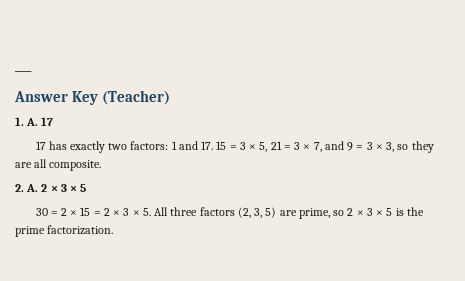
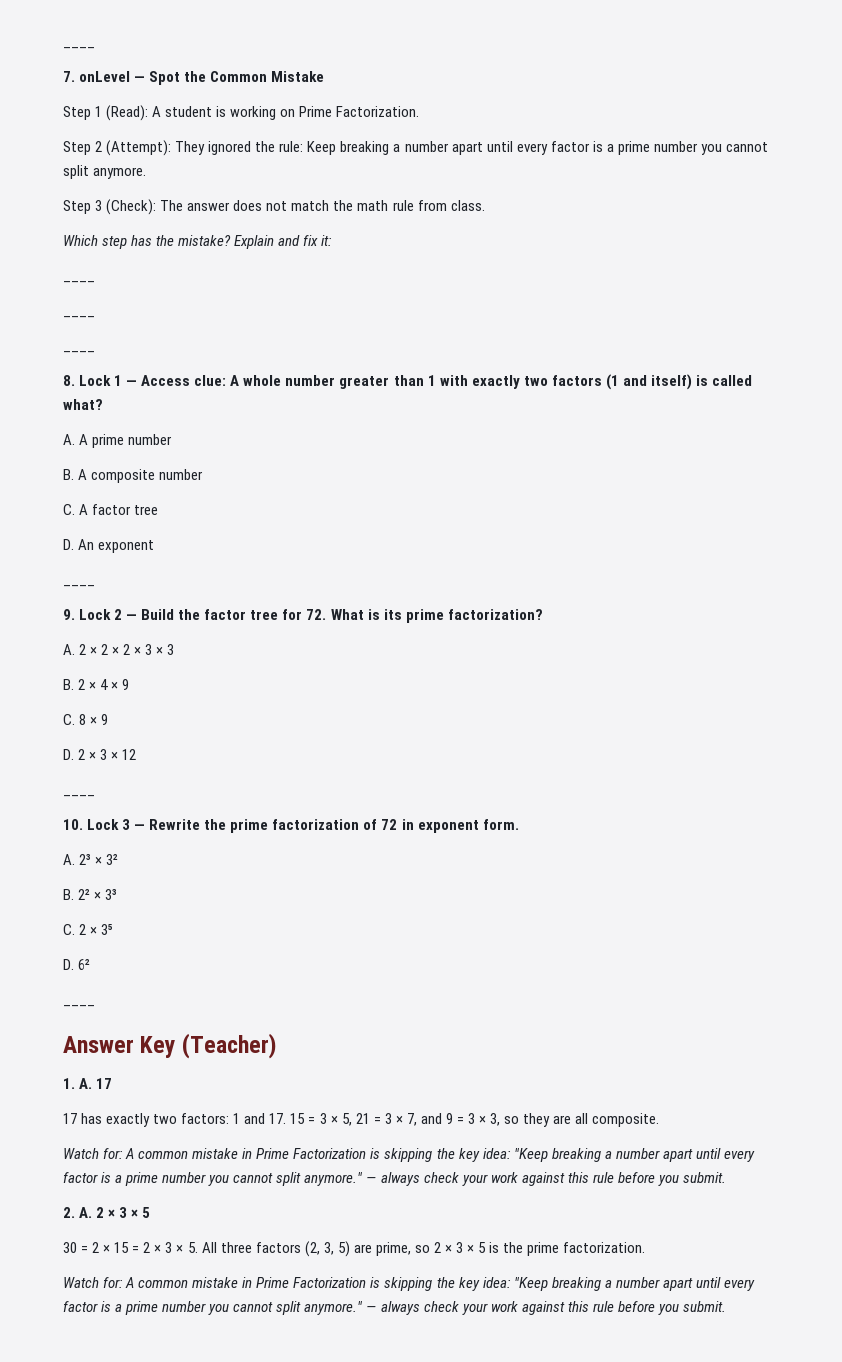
[15,70,32,72] ____ -> [63,47,95,49] [63,71,325,85] [63,105,420,121] [63,140,768,156] [63,165,147,179] [63,199,485,215] [63,235,333,249] [63,281,95,283] [63,316,95,318] [63,351,95,353] [63,374,752,390] [63,399,103,410] [63,434,173,448] [63,469,204,483] [63,504,159,515] [63,539,155,553] [63,585,95,587] [63,609,543,623] [63,644,175,655] [63,679,130,690] [63,714,109,725] [63,749,137,760] [63,795,95,797] [63,819,519,833] [63,854,119,865] [63,889,118,900] [63,924,114,935] [63,959,91,970] [63,1005,95,1007] ____ // 7. onLevel — Spot the Common Mistake // Step 1 (Read): A student is working on Prime Factorization. // Step 2 (Attempt): They ignored the rule: Keep breaking a number apart until every factor is a prime number you cannot split anymore. // Step 3 (Check): The answer does not match the math rule from class. // Which step has the mistake? Explain and fix it: // ____ // ____ // ____ // 8. Lock 1 — Access clue: A whole number greater than 1 with exactly two factors (1 and itself) is called what? // A. A prime number // B. A composite number // C. A factor tree // D. An exponent // ____ // 9. Lock 2 — Build the factor tree for 72. What is its prime factorization? // A. 2 × 2 × 2 × 3 × 3 // B. 2 × 4 × 9 // C. 8 × 9 // D. 2 × 3 × 12 // ____ // 10. Lock 3 — Rewrite the prime factorization of 72 in exponent form. // A. 2³ × 3² // B. 2² × 3³ // C. 2 × 3⁵ // D. 6² // ____
(102, 165) none -> [63,1148,755,1162] [63,1172,726,1186] // Watch for: A common mistake in Prime Factorization is skipping the key idea: "Keep breaking a number apart until every factor is a prime number you cannot split anymore." — always check your work against this rule before you submit.
(114, 230) none -> [63,1277,755,1291] [63,1301,726,1315] // Watch for: A common mistake in Prime Factorization is skipping the key idea: "Keep breaking a number apart until every factor is a prime number you cannot split anymore." — always check your work against this rule before you submit.

